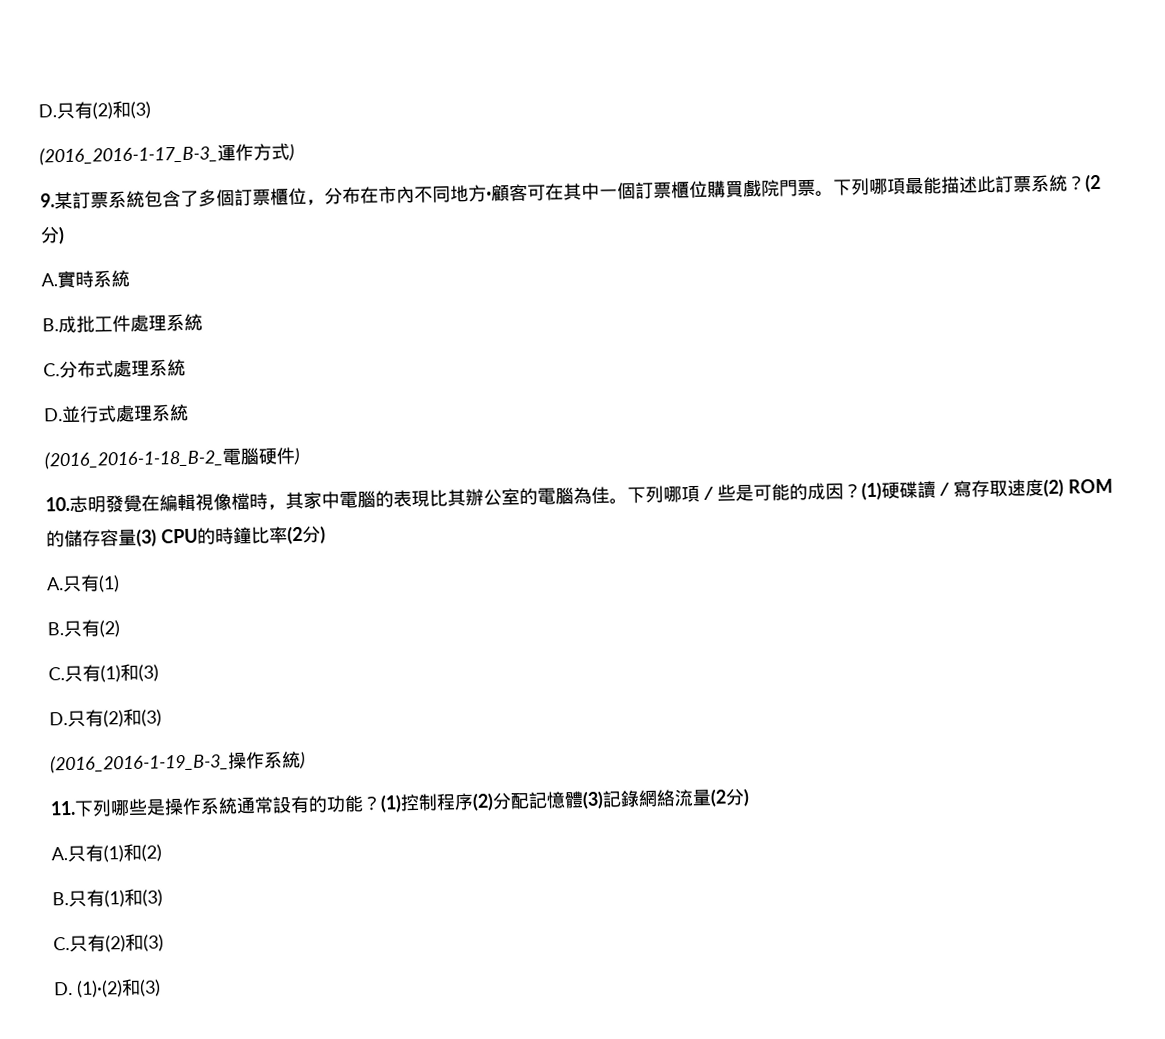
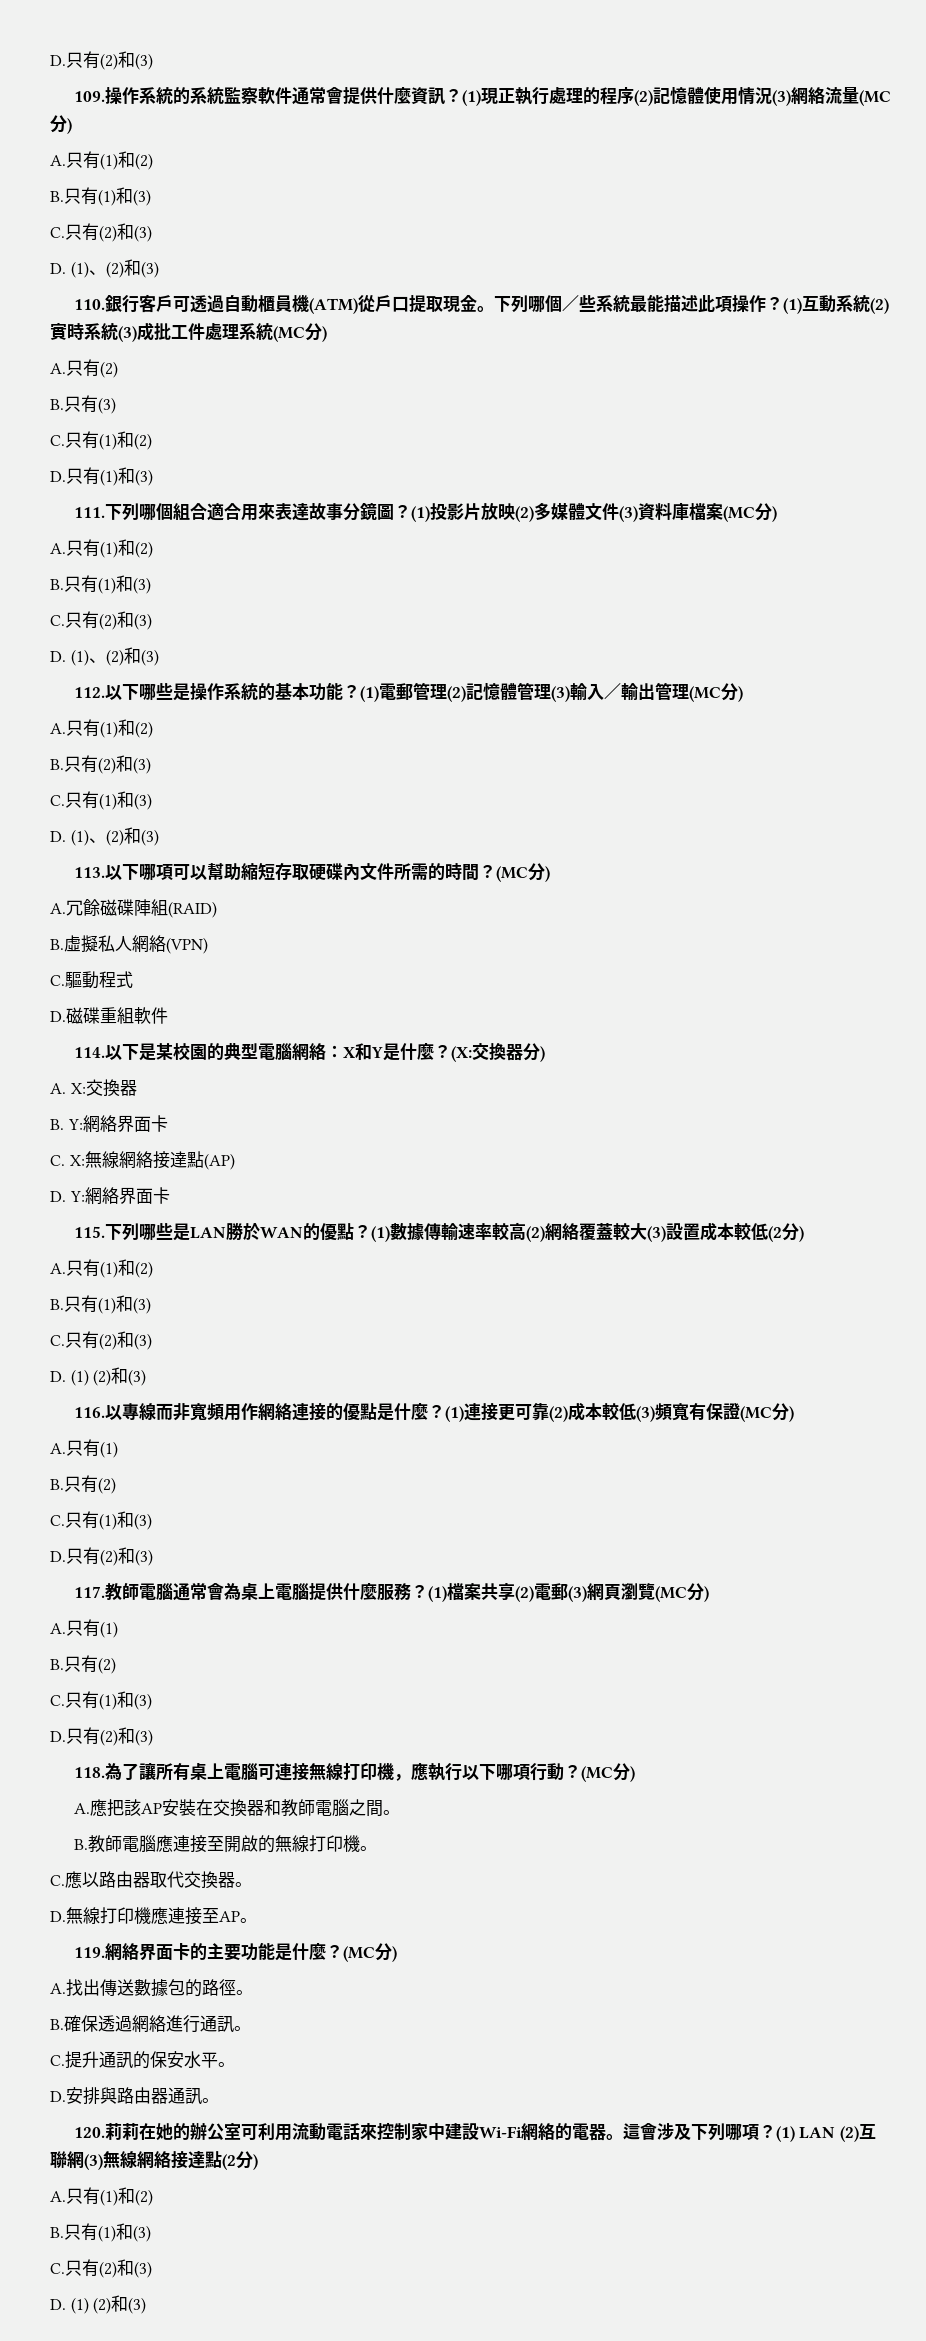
[38,100,151,120] [39,143,295,166] [40,173,1101,210] [40,226,65,245] [41,273,58,287] D.只有(2)和(3) // (2016_2016-1-17_B-3_運作方式) // 9.某訂票系統包含了多個訂票櫃位，分布在市內不同地方·顧客可在其中一個訂票櫃位購買戲院門票。下列哪項最能描述此訂票系統？(2分) // A. -> [50,51,153,70] [73,87,891,106] [50,115,72,134] [50,151,153,170] [50,187,151,206] [50,223,152,242] [50,259,159,278] [73,294,889,314] D.只有(2)和(3) // 109.操作系統的系統監察軟件通常會提供什麼資訊？(1)現正執行處理的程序(2)記憶體使用情況(3)網絡流量(MC分) // A.只有(1)和(2) // B.只有(1)和(3) // C.只有(2)和(3) // D. (1)、(2)和(3) // 110.銀行客戶可透過自動櫃員機(ATM)從戶口提取現金。下列哪個／些系統最能描述此項操作？(1)互動系統(2)
[42,318,59,332] // B. -> [118,326,137,342] (3)
[43,358,186,379] [43,403,189,423] [44,447,301,470] [45,478,1113,513] [46,525,303,548] // C.分布式處理系統 // D.並行式處理系統 // (2016_2016-1-18_B-2_電腦硬件) // 10.志明發覺在編輯視像檔時，其家中電腦的表現比其辦公室的電腦為佳。下列哪項／些是可能的成因？(1)硬碟讀／寫存取速度(2) ROM的儲存容量(3) CPU的時鐘比率(2 -> [273,323,327,342] [50,359,118,378] [50,395,116,414] [50,431,152,450] [50,467,153,486] [73,502,777,522] [50,539,153,558] [50,575,151,594] [50,611,152,630] [50,647,159,666] [73,682,743,702] [50,719,153,738] [50,755,151,774] [50,791,152,810] [50,827,159,846] [73,862,550,882] [50,899,217,918] [50,935,208,954] [50,971,133,989] [50,1007,168,1024] [73,1043,545,1062] [50,1079,137,1097] [50,1115,168,1133] [50,1151,235,1170] [50,1187,170,1205] [73,1222,804,1242] [50,1259,153,1278] [50,1295,151,1314] [50,1331,152,1350] [50,1367,147,1386] [73,1402,772,1422] (MC分) // A.只有(2) // B.只有(3) // C.只有(1)和(2) // D.只有(1)和(3) // 111.下列哪個組合適合用來表達故事分鏡圖？(1)投影片放映(2)多媒體文件(3)資料庫檔案(MC分) // A.只有(1)和(2) // B.只有(1)和(3) // C.只有(2)和(3) // D. (1)、(2)和(3) // 112.以下哪些是操作系統的基本功能？(1)電郵管理(2)記憶體管理(3)輸入／輸出管理(MC分) // A.只有(1)和(2) // B.只有(2)和(3) // C.只有(1)和(3) // D. (1)、(2)和(3) // 113.以下哪項可以幫助縮短存取硬碟內文件所需的時間？(MC分) // A.冗餘磁碟陣組(RAID) // B.虛擬私人網絡(VPN) // C.驅動程式 // D.磁碟重組軟件 // 114.以下是某校園的典型電腦網絡：X和Y是什麼？(X:交換器分) // A. X:交換器 // B. Y:網絡界面卡 // C. X:無線網絡接達點(AP) // D. Y:網絡界面卡 // 115.下列哪些是LAN勝於WAN的優點？(1)數據傳輸速率較高(2)網絡覆蓋較大(3)設置成本較低(2分) // A.只有(1)和(2) // B.只有(1)和(3) // C.只有(2)和(3) // D. (1) (2)和(3) // 116.以專線而非寬頻用作網絡連接的優點是什麼？(1)連接更可靠(2)成本較低(3)頻寬有保證(MC
[50,750,306,774] [50,788,712,817] (2016_2016-1-19_B-3_操作系統) // 11.下列哪些是操作系統通常設有的功能？(1)控制程序(2)分配記憶體(3)記錄網絡流量 -> [73,1583,709,1602] [50,1619,118,1638] [50,1655,116,1674] [50,1691,152,1710] [50,1727,153,1746] [73,1762,635,1782] [73,1799,400,1817] [73,1835,377,1853] [50,1871,252,1889] [50,1907,257,1925] [73,1942,397,1962] [50,1979,253,1997] [50,2015,251,2033] [50,2051,235,2069] [50,2087,219,2105] [73,2122,876,2142] [50,2151,222,2170] 117.教師電腦通常會為桌上電腦提供什麼服務？(1)檔案共享(2)電郵(3)網頁瀏覽(MC分) // A.只有(1) // B.只有(2) // C.只有(1)和(3) // D.只有(2)和(3) // 118.為了讓所有桌上電腦可連接無線打印機，應執行以下哪項行動？(MC分) // A.應把該AP安裝在交換器和教師電腦之間。 // B.教師電腦應連接至開啟的無線打印機。 // C.應以路由器取代交換器。 // D.無線打印機應連接至AP。 // 119.網絡界面卡的主要功能是什麼？(MC分) // A.找出傳送數據包的路徑。 // B.確保透過網絡進行通訊。 // C.提升通訊的保安水平。 // D.安排與路由器通訊。 // 120.莉莉在她的辦公室可利用流動電話來控制家中建設Wi-Fi網絡的電器。這會涉及下列哪項？(1) LAN (2)互聯網(3)無線網絡接達點
[76,980,123,998] (1)·(2) -> [70,2297,112,2314] (1) (2)

